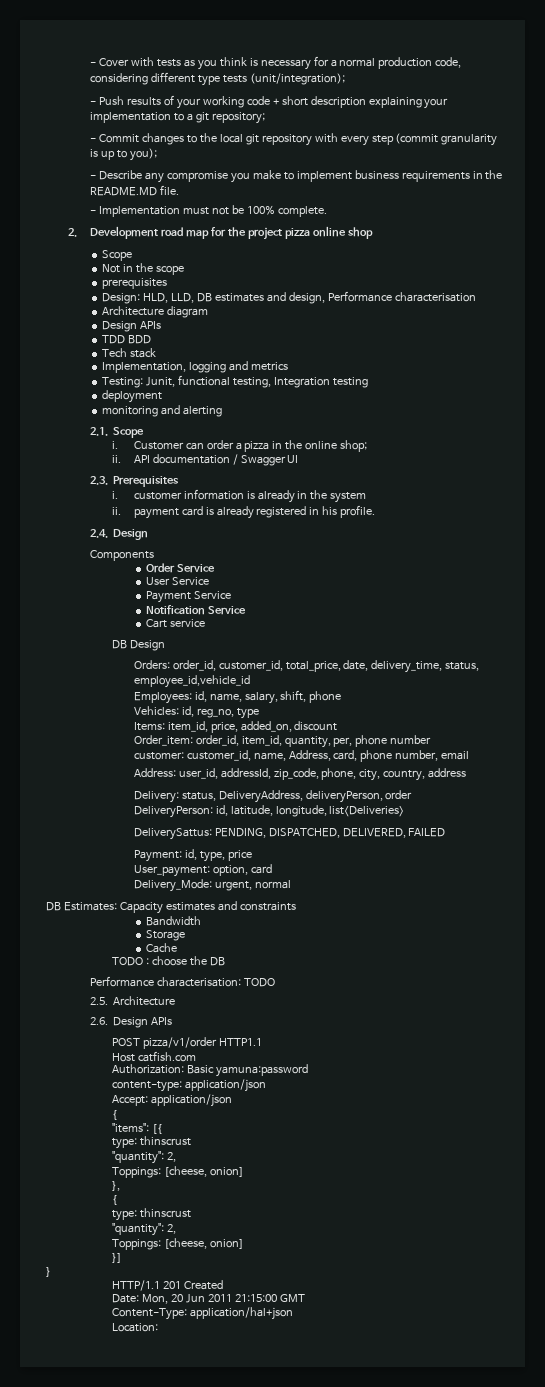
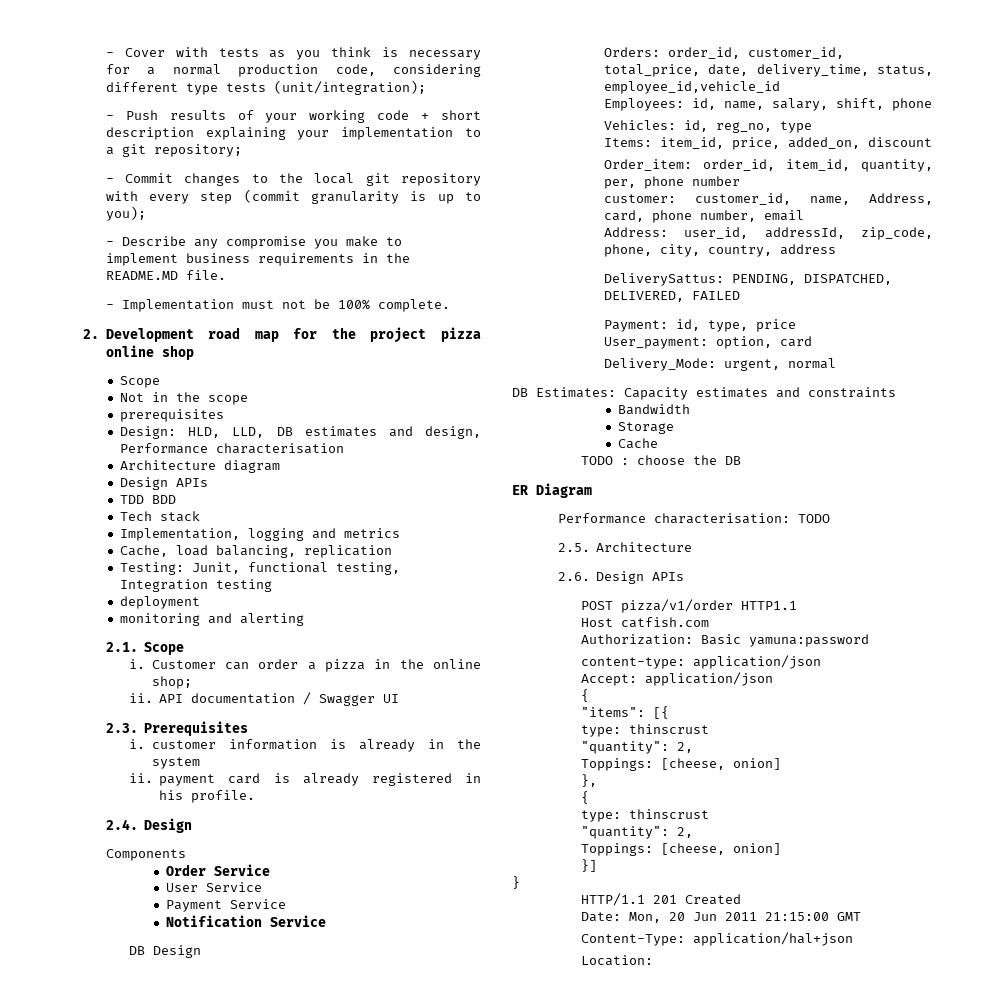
(288, 366) none -> [120,545,393,558] // Cache, load balancing, replication
[145,619,205,628] // Cart service -> (326, 921) none
[133,790,413,803] [133,805,405,818] // Delivery: status, DeliveryAddress, deliveryPerson, order // DeliveryPerson: id, latitude, longitude, list<Deliveries> -> (836, 249) none
(225, 961) none -> [512,483,592,498] // ER Diagram

